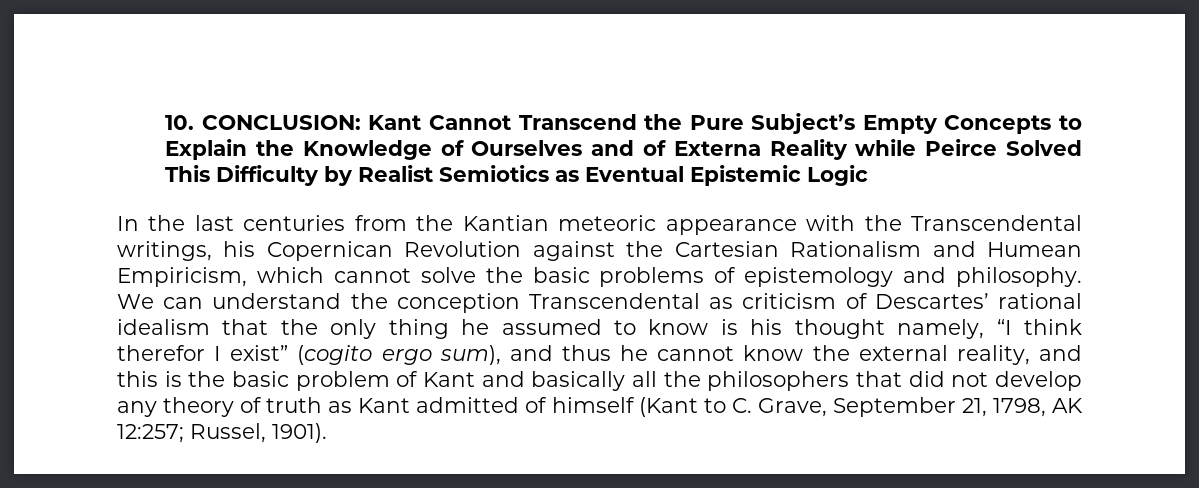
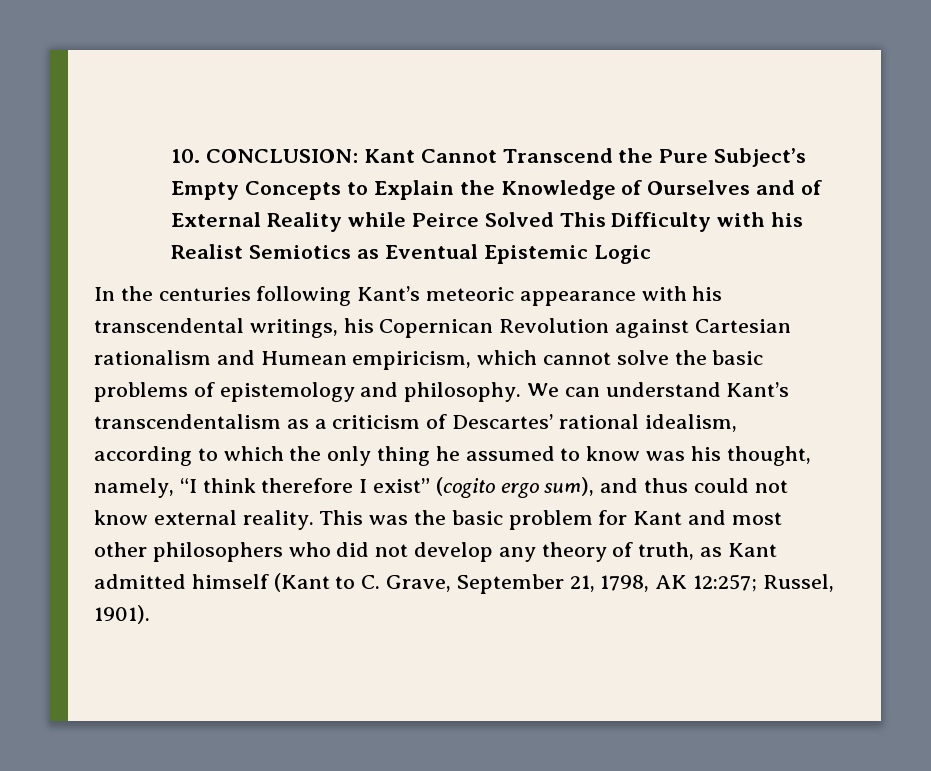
[673,141,761,156] Externa -> [171,212,262,227] External
[324,166,354,186] by -> [717,212,803,227] with his
[194,215,549,231] last centuries from the Kantian -> [158,286,421,306] centuries following Kant’s
[864,215,1083,231] the Transcendental -> [692,286,723,301] [94,318,244,333] his transcendental
[626,241,922,257] the Cartesian Rationalism -> [694,319,791,333] [94,350,211,365] Cartesian rationalism
[117,267,247,287] Empiricism, -> [352,351,472,370] empiricism,
[350,293,1083,313] [117,319,269,335] the conception Transcendental as criticism of Descartes’ rational idealism that -> [726,382,790,397] [94,414,737,432] [94,446,284,466] Kant’s transcendentalism as a criticism of Descartes’ rational idealism, according to which
[720,319,885,339] is his thought -> [646,446,811,466] was his thought,
[117,345,205,361] therefor -> [261,478,354,493] therefore
[620,345,1082,365] [117,371,182,387] he cannot know the external reality, and this is -> [693,478,788,493] [94,510,409,530] could not know external reality. This was
[396,371,419,387] of -> [598,510,628,525] for
[531,371,902,391] basically all the philosophers that -> [731,512,782,525] [94,542,331,562] most other philosophers who
[266,397,323,413] truth -> [638,542,695,560] truth,
[525,397,548,413] of -> (186, 581) none

